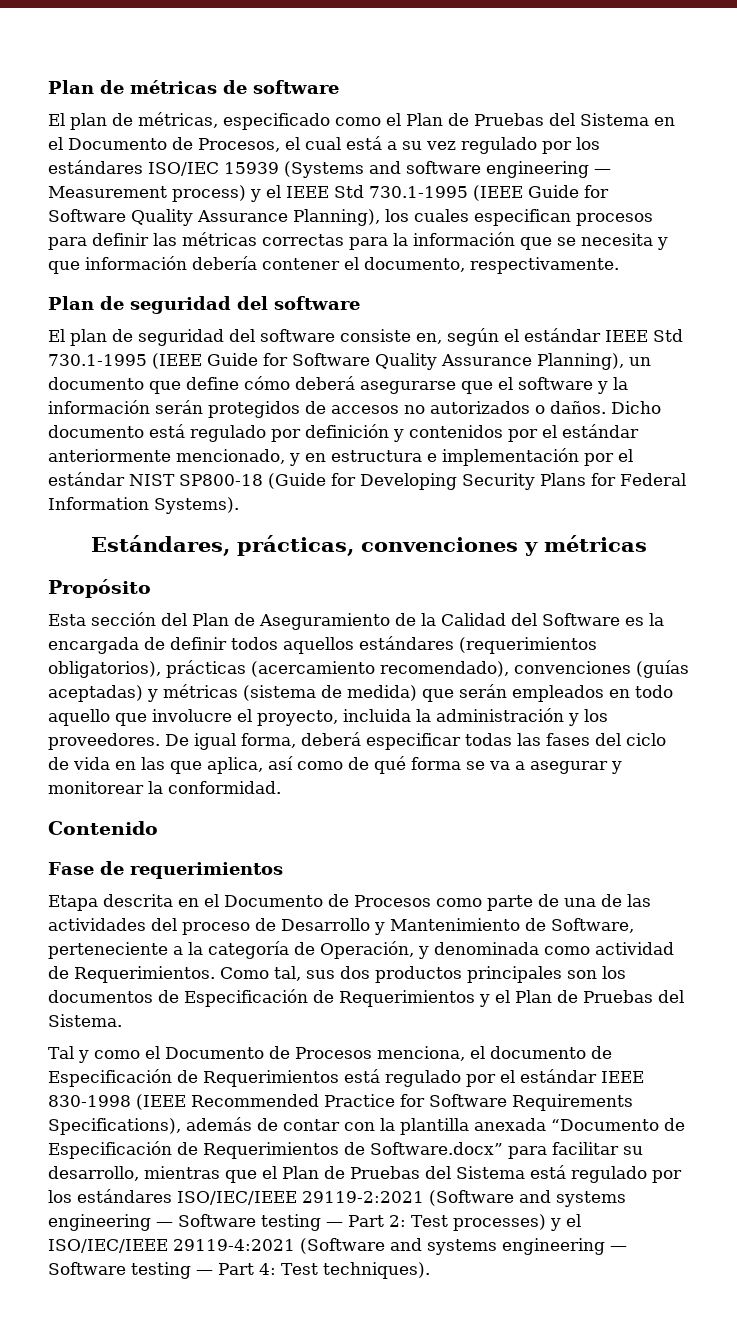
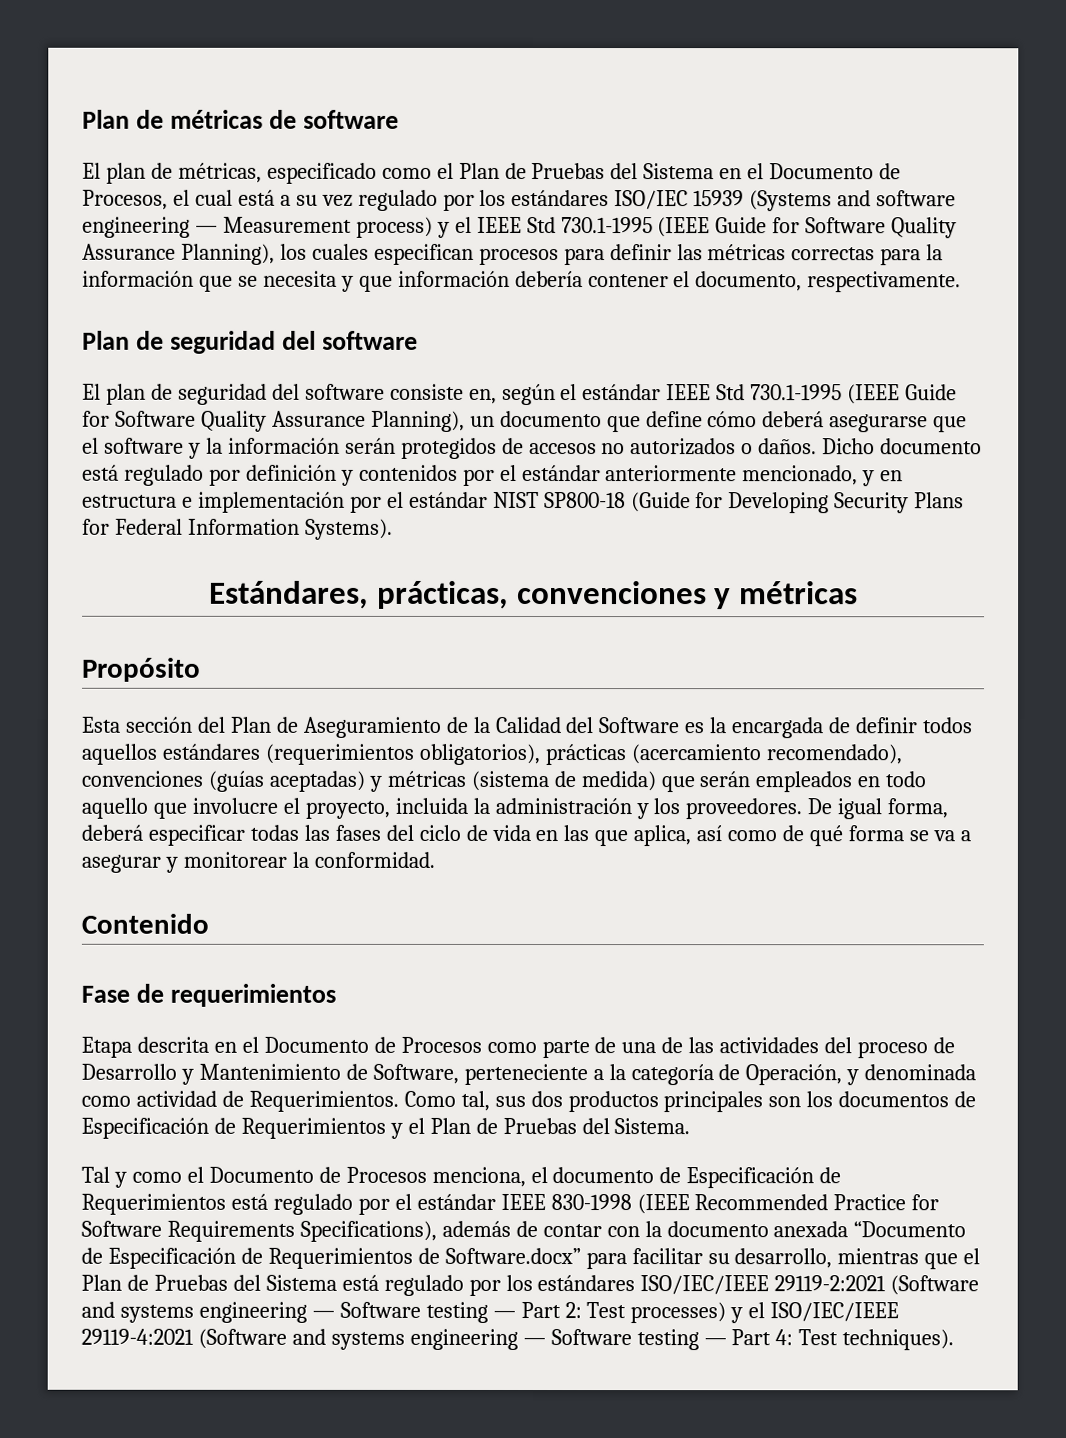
[400,1118,469,1135] plantilla -> [666,1221,769,1238] documento

